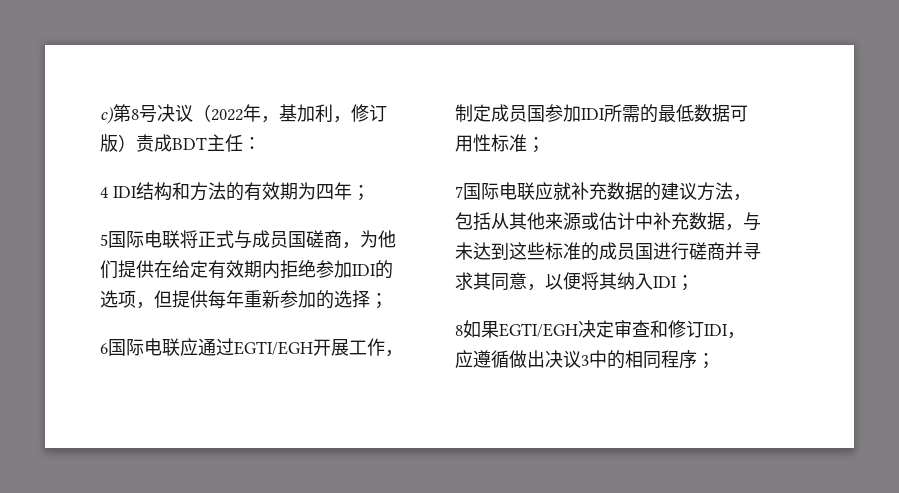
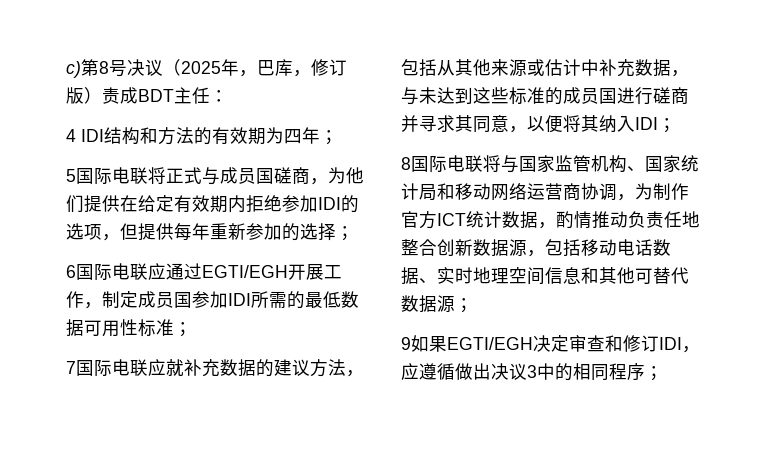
[211,104,333,123] 2022年，基加利 -> [181,59,293,77] 2025年，巴库
(463, 330) none -> [411,155,699,173] [401,183,689,201] [401,211,700,229] [401,239,671,257] [401,267,689,285] [401,295,473,313] [401,337,411,350] 国际电联将与国家监管机构、国家统计局和移动网络运营商协调，为制作官方ICT统计数据，酌情推动负责任地整合创新数据源，包括移动电话数据、实时地理空间信息和其他可替代数据源； // 9

